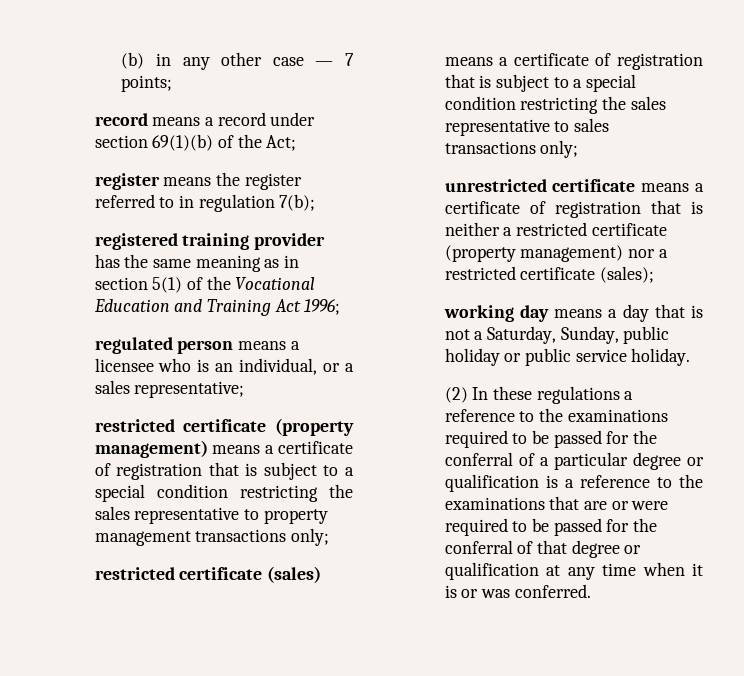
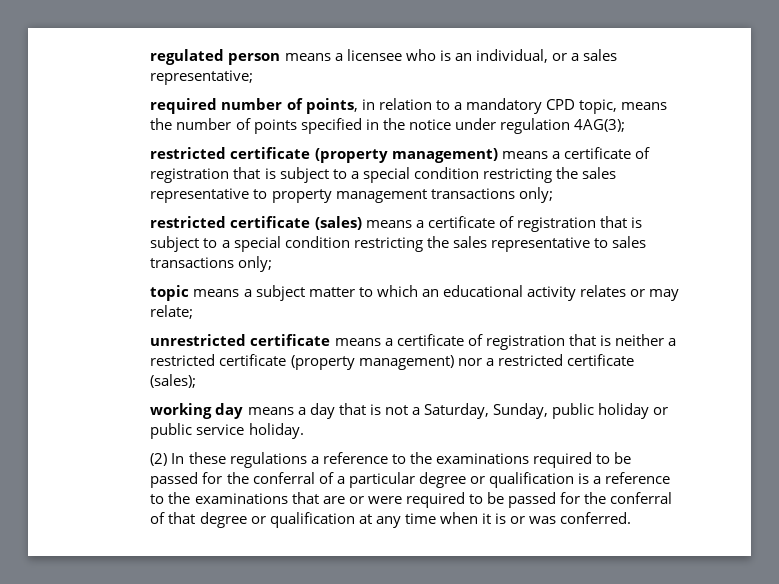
[121,52,354,70] [121,75,173,92] [94,112,316,126] [94,134,297,151] [94,172,302,190] [94,194,316,212] [94,233,325,250] [94,254,300,272] [94,276,316,293] [93,299,341,316] (b) in any other case — 7 points; // record means a record under section 69(1)(b) of the Act; // register means the register referred to in regulation 7(b); // registered training provider has the same meaning as in section 5(1) of the Vocational Education and Training Act 1996; // -> (150, 57) none
(245, 389) none -> [150,98,667,114] [150,118,625,134] // required number of points, in relation to a mandatory CPD topic, means the number of points specified in the notice under regulation 4AG(3);
(579, 149) none -> [150,285,680,301] [150,305,194,319] // topic means a subject matter to which an educational activity relates or may relate;

